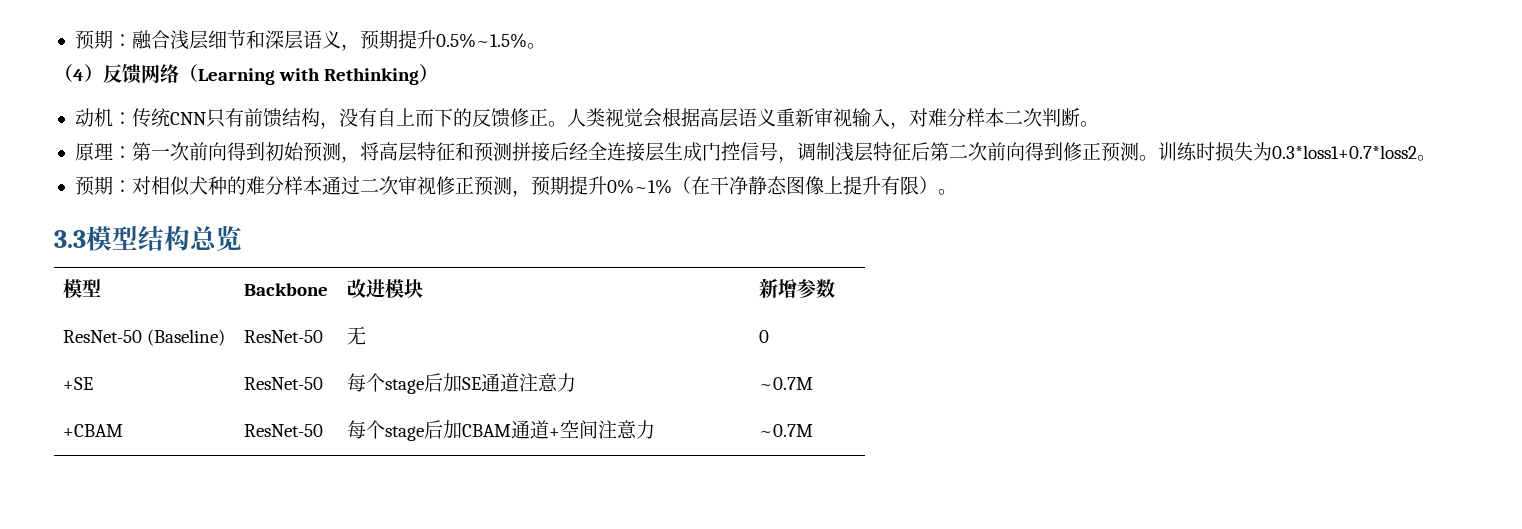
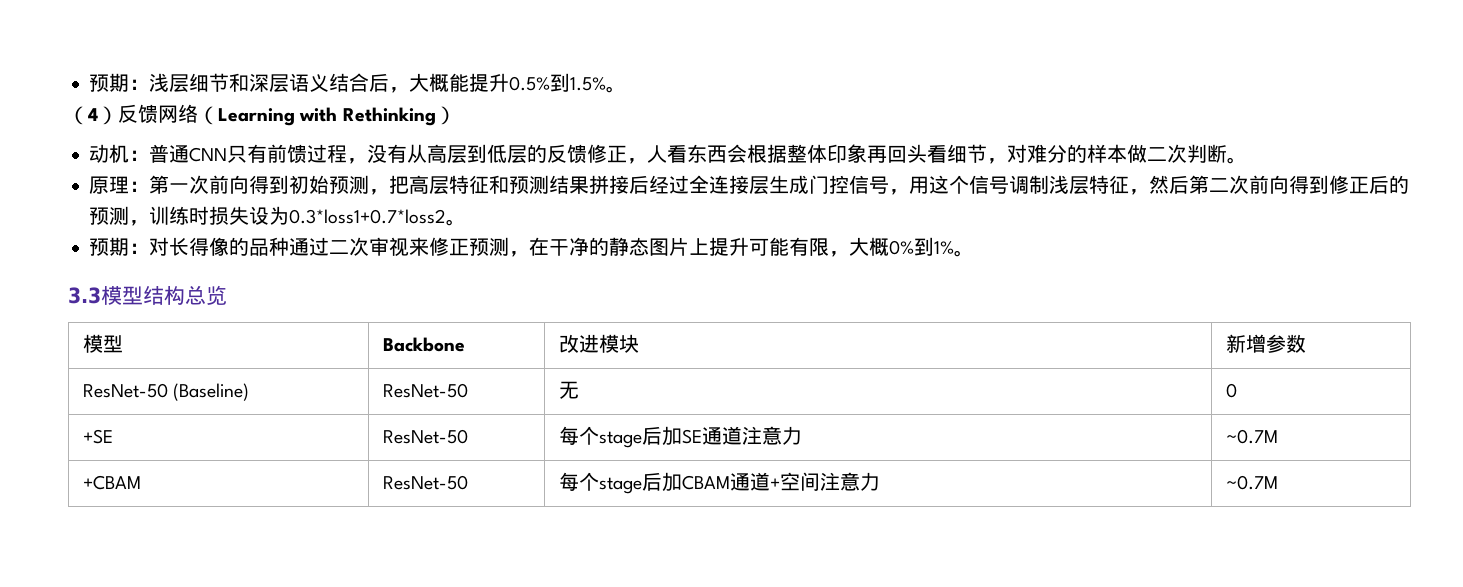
[74,30,170,50] 预期：融合 -> [89,73,150,92] 预期：
[340,30,527,51] ，预期提升0.5%~1.5% -> [329,73,607,93] 结合后，大概能提升0.5%到1.5%
[131,108,170,127] 传统 -> [149,144,190,163] 普通
[281,108,1004,129] 结构，没有自上而下的反馈修正。人类视觉会根据高层语义重新审视输入，对难分样本 -> [307,144,1148,164] 过程，没有从高层到低层的反馈修正，人看东西会根据整体印象再回头看细节，对难分的样本做
[359,142,379,161] 将 -> [389,175,410,194] 把
(512, 151) none -> [549,175,590,194] 结果
(588, 151) none -> [669,175,690,194] 过
(797, 159) none -> [909,175,1010,194] 用这个信号
(911, 151) none -> [1129,175,1170,195] ，然
[1100,142,1158,162] 预测。 -> [1369,175,1410,194] [89,206,150,226] 后的预测，
(1253, 151) none -> [249,206,270,225] 设
[150,176,322,196] 相似犬种的难分样本 -> [169,237,290,256] 长得像的品种
(436, 185) none -> [409,237,430,256] 来
[530,176,938,196] 预期提升0%~1%（在干净静态图像上提升有限） -> [529,237,955,257] 在干净的静态图片上提升可能有限，大概0%到1%

